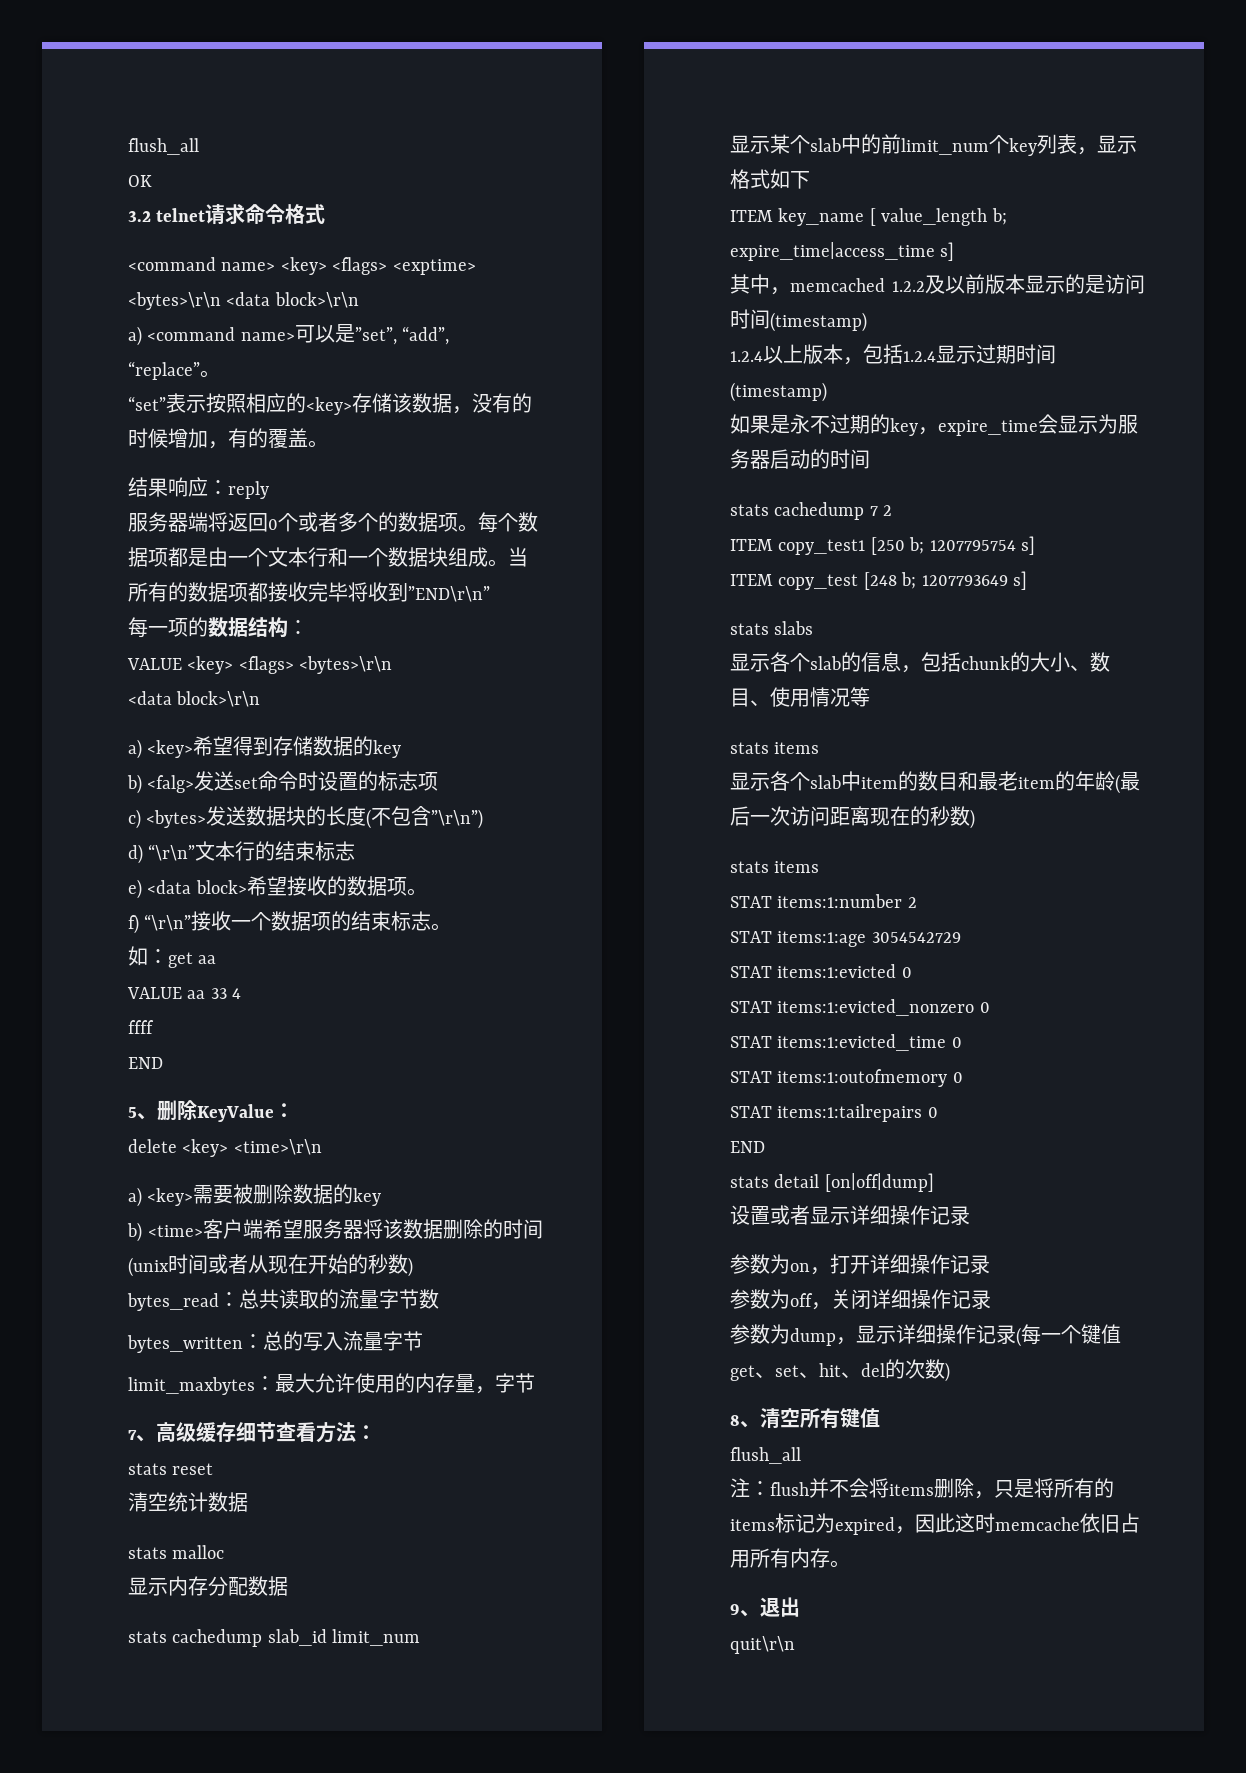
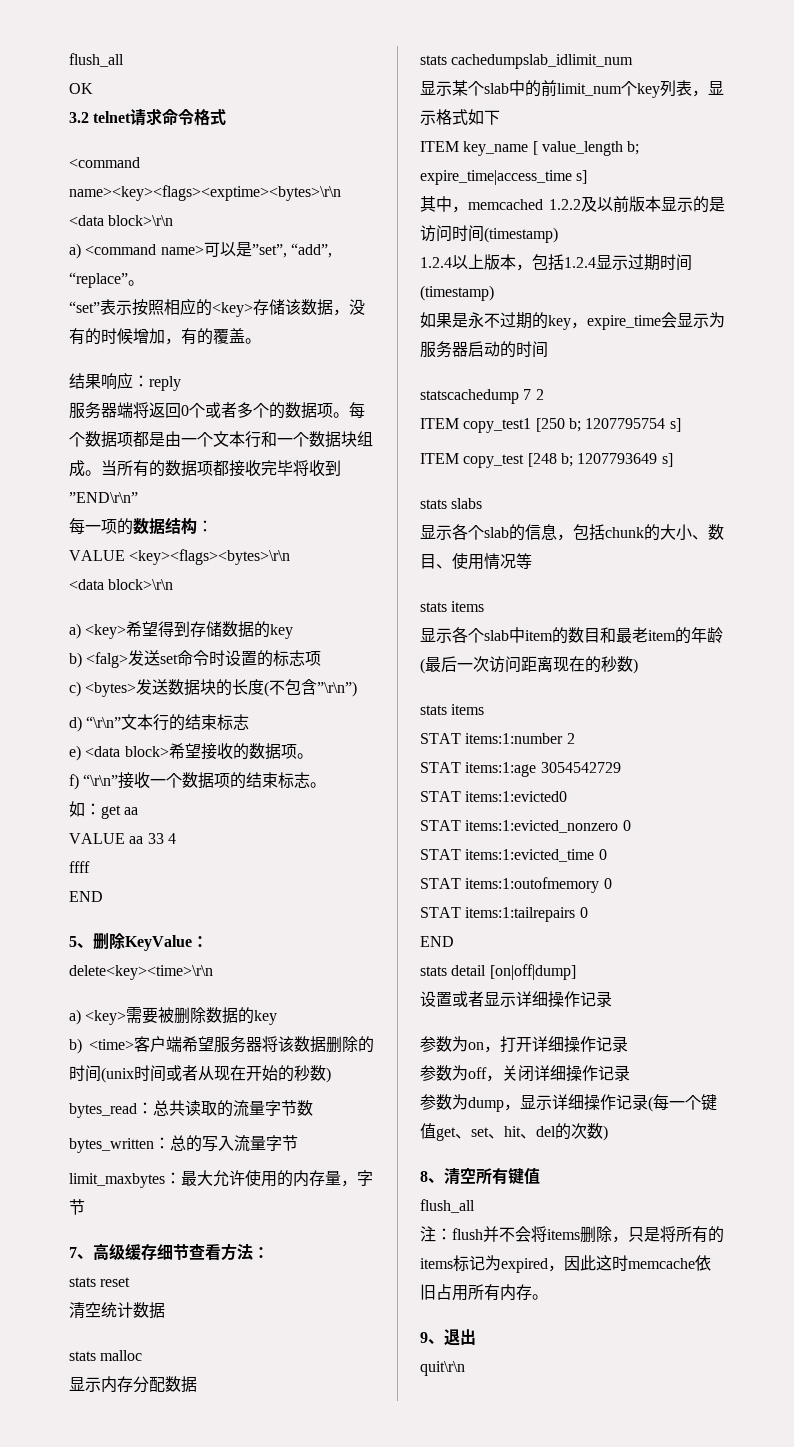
[221,257,476,275] [128,292,221,310] name> <key> <flags> <exptime> <bytes>\r\n -> [69,185,341,201] name><key><flags><exptime><bytes>\r\n
[187,656,393,674] <key> <flags> <bytes>\r\n -> [129,549,291,565] <key><flags><bytes>\r\n
[128,1139,322,1157] delete <key> <time>\r\n -> [69,965,213,980] delete<key><time>\r\n
[172,1629,421,1647] cachedump slab_id limit_num -> [451,54,634,69] cachedumpslab_idlimit_num
[730,502,865,520] stats cachedump -> [420,389,519,404] statscachedump
[777,964,912,978] items:1:evicted 0 -> [465,791,568,802] items:1:evicted0

